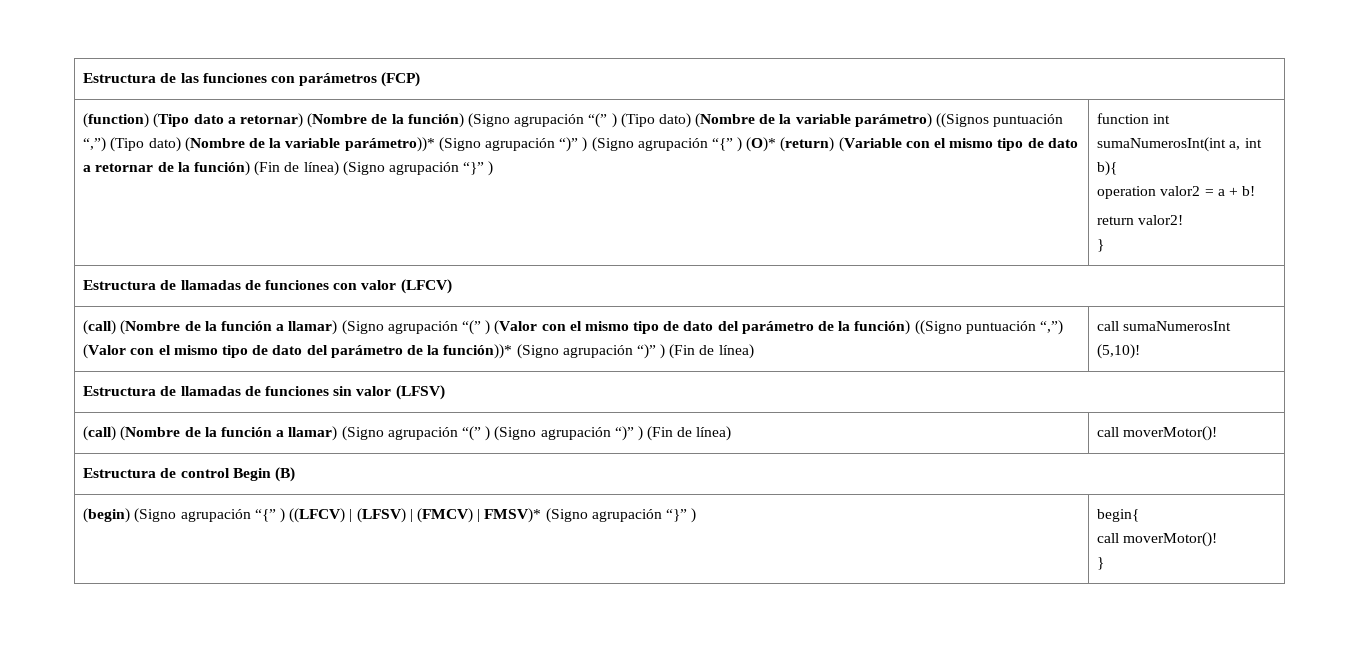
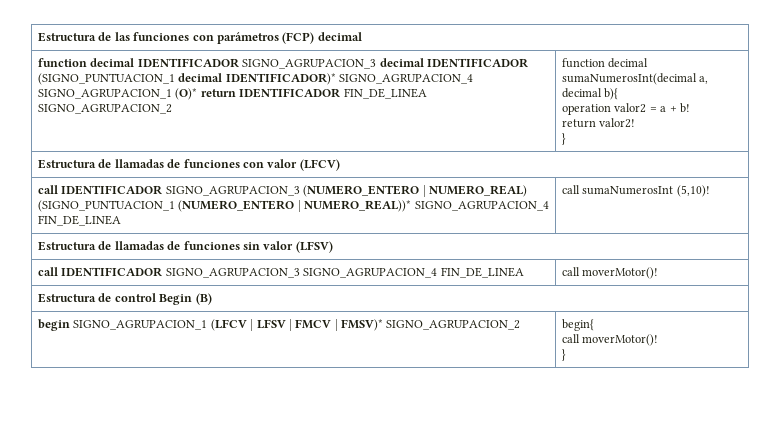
[83,113,1064,128] [83,137,1078,152] [83,161,494,176] [1097,113,1171,124] [1097,137,1262,152] // (function) (Tipo dato a retornar) (Nombre de la función) (Signo agrupación “(” ) (Tipo dato) (Nombre de la variable parámetro) ((Signos puntuación “,”) (Tipo dato) (Nombre de la variable parámetro))* (Signo agrupación “)” ) (Signo agrupación “{” ) (O)* (return) (Variable con el mismo tipo de dato a retornar de la función) (Fin de línea) (Signo agrupación “}” ) | function int sumaNumerosInt(int a, int -> [317,32,362,41] [38,58,528,69] [38,73,474,85] [38,88,427,100] [38,104,173,114] [562,58,649,68] [562,73,709,85] [562,88,603,98] decimal // function decimal IDENTIFICADOR SIGNO_AGRUPACION_3 decimal IDENTIFICADOR (SIGNO_PUNTUACION_1 decimal IDENTIFICADOR)* SIGNO_AGRUPACION_4 SIGNO_AGRUPACION_1 (O)* return IDENTIFICADOR FIN_DE_LINEA SIGNO_AGRUPACION_2 | function decimal sumaNumerosInt(decimal a, decimal
[83,320,1063,335] [83,344,754,359] (call) (Nombre de la función a llamar) (Signo agrupación “(” ) (Valor con el mismo tipo de dato del parámetro de la función) ((Signo puntuación “,”) (Valor con el mismo tipo de dato del parámetro de la función))* (Signo agrupación “)” ) (Fin de línea) -> [38,185,527,197] [38,200,549,212] [38,215,122,226] call IDENTIFICADOR SIGNO_AGRUPACION_3 (NUMERO_ENTERO | NUMERO_REAL) (SIGNO_PUNTUACION_1 (NUMERO_ENTERO | NUMERO_REAL))* SIGNO_AGRUPACION_4 FIN_DE_LINEA
[83,426,732,441] (call) (Nombre de la función a llamar) (Signo agrupación “(” ) (Signo agrupación “)” ) (Fin de línea) -> [38,267,524,278] call IDENTIFICADOR SIGNO_AGRUPACION_3 SIGNO_AGRUPACION_4 FIN_DE_LINEA
[83,508,697,523] (begin) (Signo agrupación “{” ) ((LFCV) | (LFSV) | (FMCV) | FMSV)* (Signo agrupación “}” ) -> [38,319,521,331] begin SIGNO_AGRUPACION_1 (LFCV | LFSV | FMCV | FMSV)* SIGNO_AGRUPACION_2

